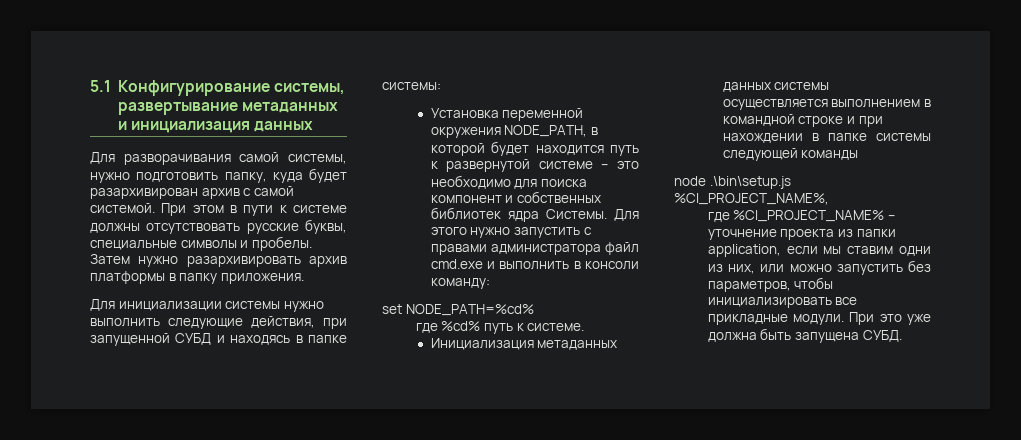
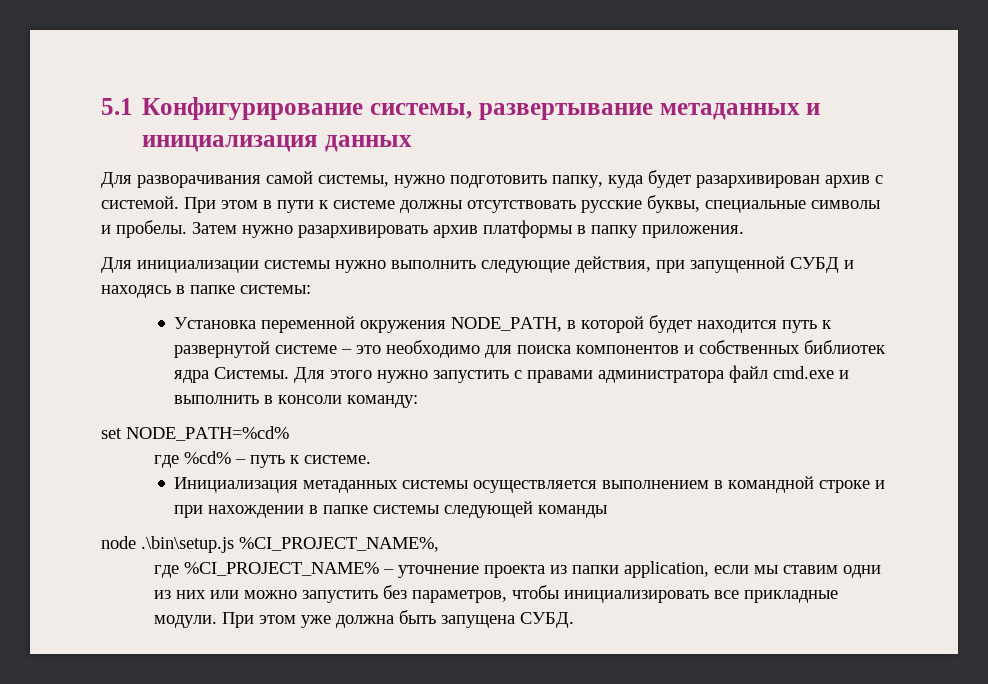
[253,186,294,196] самой -> (883, 179) none
[430,195,502,203] компонент -> [576,345,680,354] компонентов
(481, 326) none -> [234,459,246,464] –
[722,82,771,92] данных -> (399, 486) none
[728,264,756,274] них, -> [175,590,206,599] них
[879,314,902,322] это -> [258,615,296,624] этом

